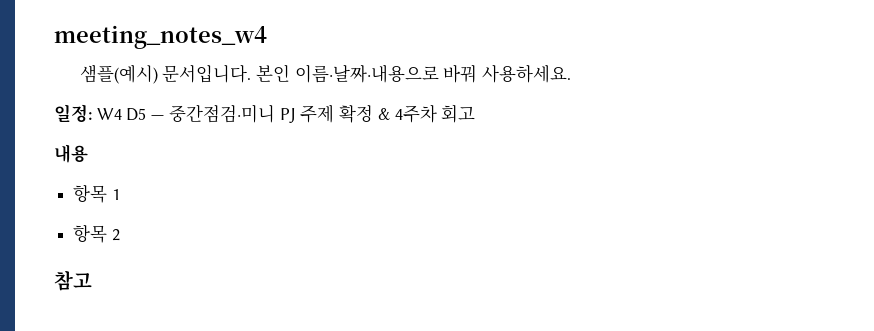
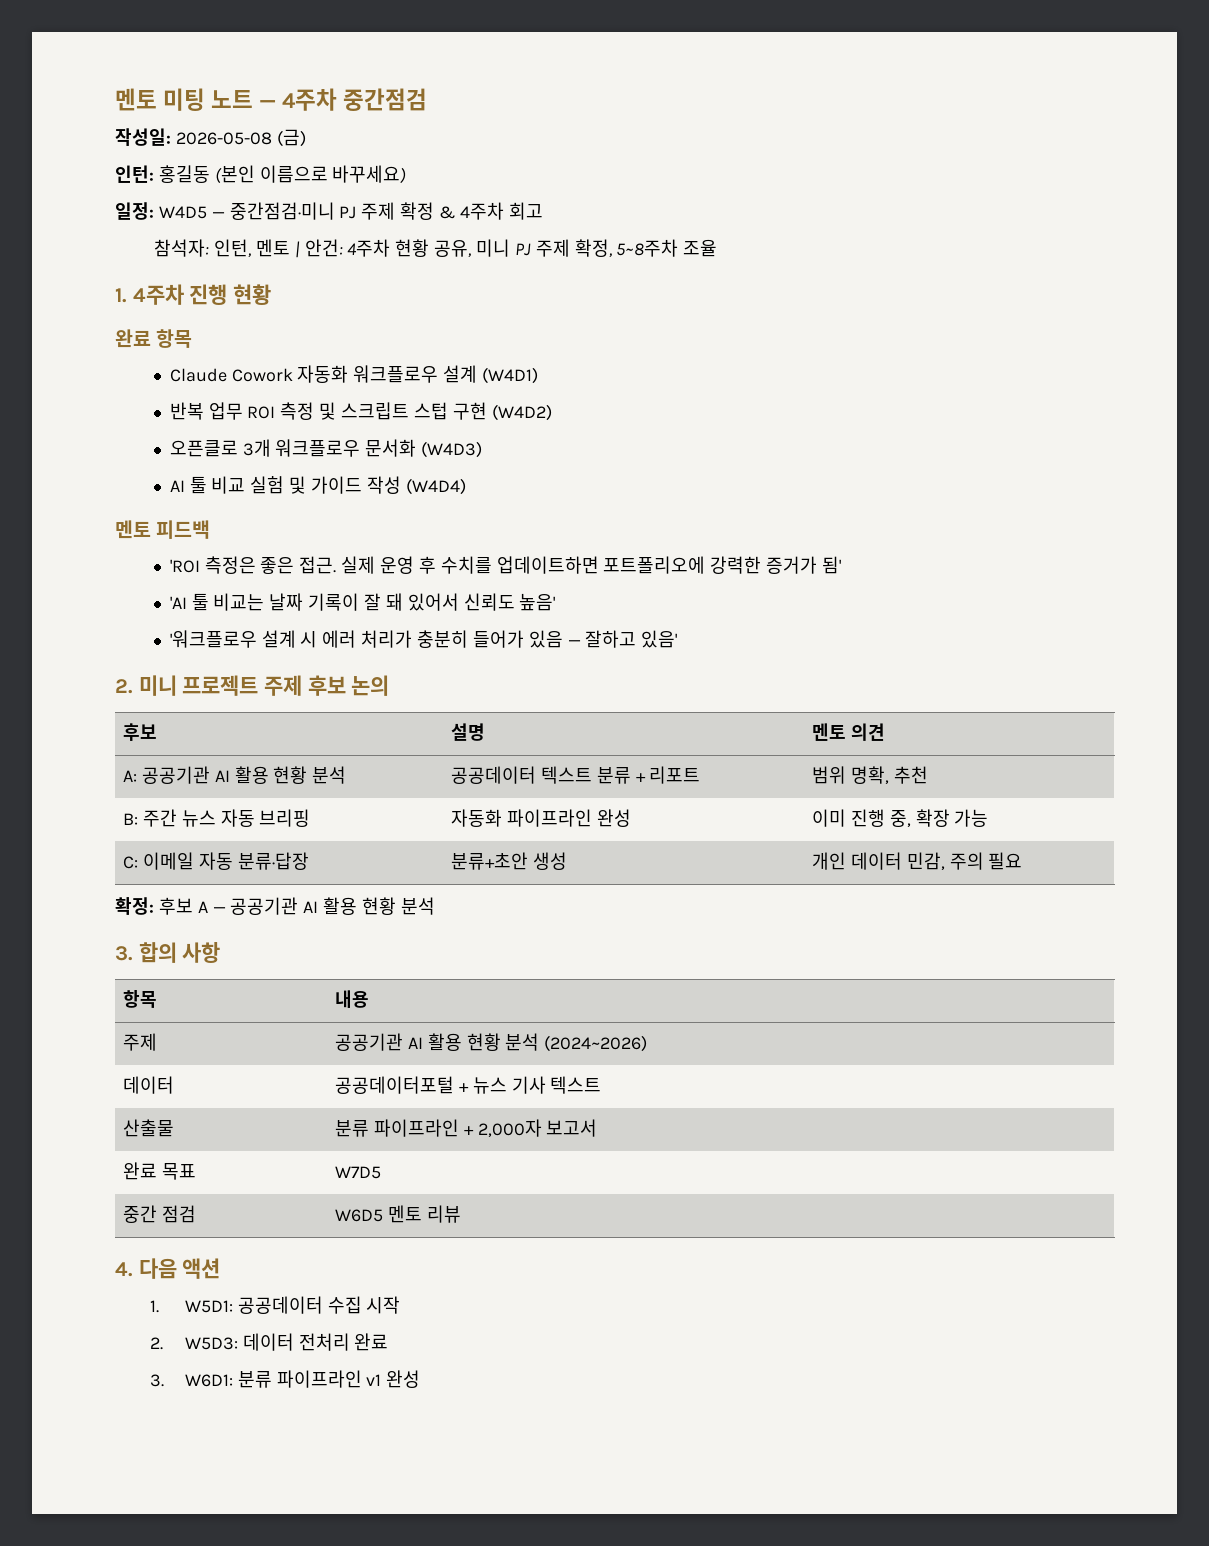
[54,25,267,49] [79,64,572,84] meeting_notes_w4 // 샘플(예시) 문서입니다. 본인 이름·날짜·내용으로 바꿔 사용하세요. -> [115,88,428,111] [115,128,306,147] [115,165,407,184] 멘토 미팅 노트 — 4주차 중간점검 // 작성일: 2026-05-08 (금) // 인턴: 홍길동 (본인 이름으로 바꾸세요)
[96,108,147,121] W4 D5 -> [158,206,207,219] W4D5
[54,144,88,163] [73,184,120,203] [73,224,120,243] [54,270,92,291] 내용 // 항목 1 // 항목 2 // 참고 -> [154,239,718,258] [115,284,272,305] [115,329,193,348] [169,365,539,384] [169,402,552,421] [169,439,483,458] [169,476,466,495] [115,520,211,539] [169,556,842,574] [169,593,556,611] [169,630,678,648] [115,675,390,696] [122,723,157,741] [450,723,485,741] [811,723,885,741] [122,766,347,784] [450,766,701,784] [811,766,928,784] [122,809,311,827] [450,809,631,827] [811,809,989,827] [122,852,309,870] [450,852,567,870] [811,852,1023,870] [115,897,435,915] [115,942,221,963] [122,990,157,1008] [334,990,369,1008] [122,1033,157,1051] [334,1033,648,1052] [122,1076,174,1094] [334,1076,602,1094] [122,1119,174,1137] [334,1119,598,1137] [122,1162,196,1180] [334,1166,381,1179] [122,1205,196,1223] [334,1205,461,1223] [115,1258,221,1279] [149,1296,401,1314] [149,1333,389,1351] [149,1370,421,1388] 참석자: 인턴, 멘토 | 안건: 4주차 현황 공유, 미니 PJ 주제 확정, 5~8주차 조율 // 1. 4주차 진행 현황 // 완료 항목 // Claude Cowork 자동화 워크플로우 설계 (W4D1) // 반복 업무 ROI 측정 및 스크립트 스텁 구현 (W4D2) // 오픈클로 3개 워크플로우 문서화 (W4D3) // AI 툴 비교 실험 및 가이드 작성 (W4D4) // 멘토 피드백 // 'ROI 측정은 좋은 접근. 실제 운영 후 수치를 업데이트하면 포트폴리오에 강력한 증거가 됨' // 'AI 툴 비교는 날짜 기록이 잘 돼 있어서 신뢰도 높음' // '워크플로우 설계 시 에러 처리가 충분히 들어가 있음 — 잘하고 있음' // 2. 미니 프로젝트 주제 후보 논의 // 후보 | 설명 | 멘토 의견 // A: 공공기관 AI 활용 현황 분석 | 공공데이터 텍스트 분류 + 리포트 | 범위 명확, 추천 // B: 주간 뉴스 자동 브리핑 | 자동화 파이프라인 완성 | 이미 진행 중, 확장 가능 // C: 이메일 자동 분류·답장 | 분류+초안 생성 | 개인 데이터 민감, 주의 필요 // 확정: 후보 A — 공공기관 AI 활용 현황 분석 // 3. 합의 사항 // 항목 | 내용 // 주제 | 공공기관 AI 활용 현황 분석 (2024~2026) // 데이터 | 공공데이터포털 + 뉴스 기사 텍스트 // 산출물 | 분류 파이프라인 + 2,000자 보고서 // 완료 목표 | W7D5 // 중간 점검 | W6D5 멘토 리뷰 // 4. 다음 액션 // 1. W5D1: 공공데이터 수집 시작 // 2. W5D3: 데이터 전처리 완료 // 3. W6D1: 분류 파이프라인 v1 완성

